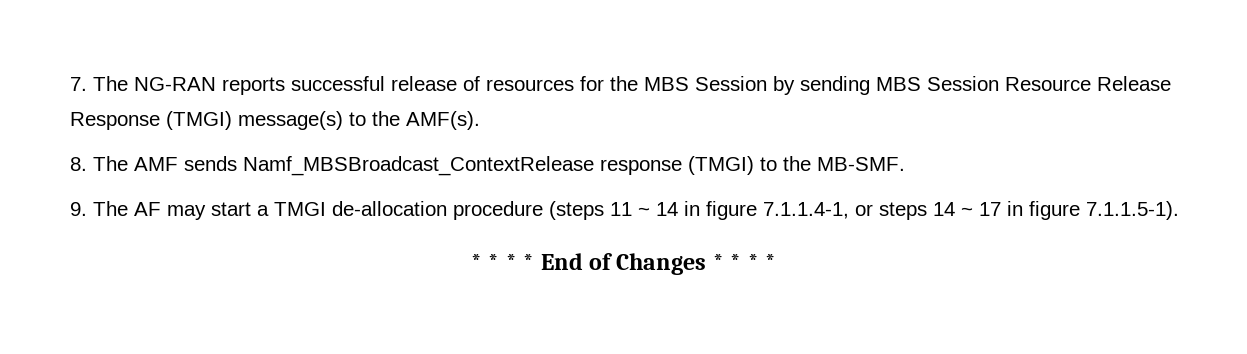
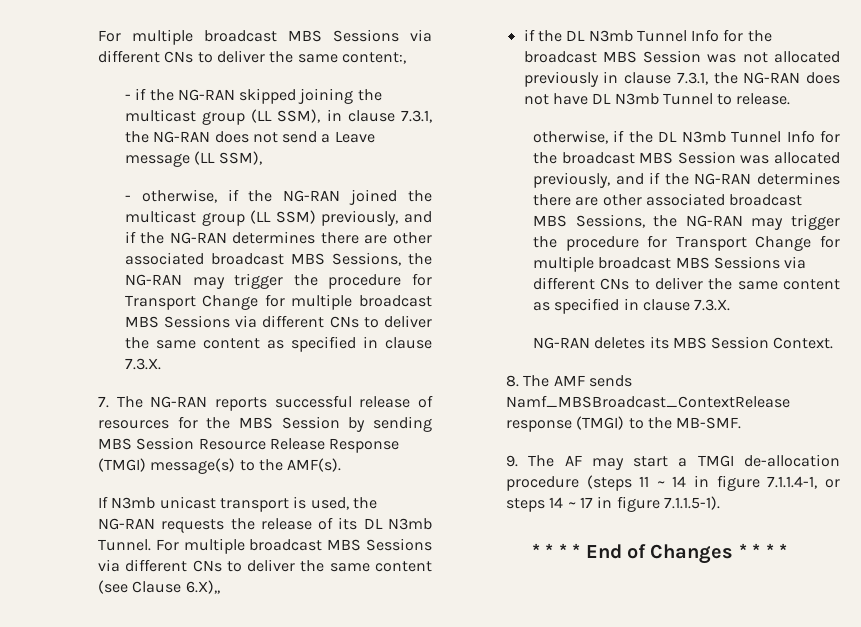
(69, 84) none -> [97,29,433,45] [97,50,406,64] [124,88,382,104] [124,109,432,125] [124,131,375,143] [124,151,262,167] [124,189,432,205] [124,210,432,226] [124,231,432,244] [124,252,433,266] [124,273,433,289] [124,294,433,310] [124,315,433,328] [124,336,432,352] [124,358,161,370] For multiple broadcast MBS Sessions via different CNs to deliver the same content:, // - if the NG-RAN skipped joining the multicast group (LL SSM), in clause 7.3.1, the NG-RAN does not send a Leave message (LL SSM), // - otherwise, if the NG-RAN joined the multicast group (LL SSM) previously, and if the NG-RAN determines there are other associated broadcast MBS Sessions, the NG-RAN may trigger the procedure for Transport Change for multiple broadcast MBS Sessions via different CNs to deliver the same content as specified in clause 7.3.X. //
(480, 120) none -> [97,496,377,512] [97,517,432,533] [97,538,433,554] [97,559,432,572] [97,580,220,594] [523,29,772,42] [523,50,840,63] [523,71,840,87] [523,93,791,105] [532,130,840,144] [532,151,840,164] [532,172,840,188] [532,193,803,206] [532,214,840,230] [532,235,840,251] [532,256,807,272] [532,277,840,290] [532,298,731,314] [532,336,834,349] // If N3mb unicast transport is used, the NG-RAN requests the release of its DL N3mb Tunnel. For multiple broadcast MBS Sessions via different CNs to deliver the same content (see Clause 6.X),, // if the DL N3mb Tunnel Info for the broadcast MBS Session was not allocated previously in clause 7.3.1, the NG-RAN does not have DL N3mb Tunnel to release. // otherwise, if the DL N3mb Tunnel Info for the broadcast MBS Session was allocated previously, and if the NG-RAN determines there are other associated broadcast MBS Sessions, the NG-RAN may trigger the procedure for Transport Change for multiple broadcast MBS Sessions via different CNs to deliver the same content as specified in clause 7.3.X. // NG-RAN deletes its MBS Session Context.

